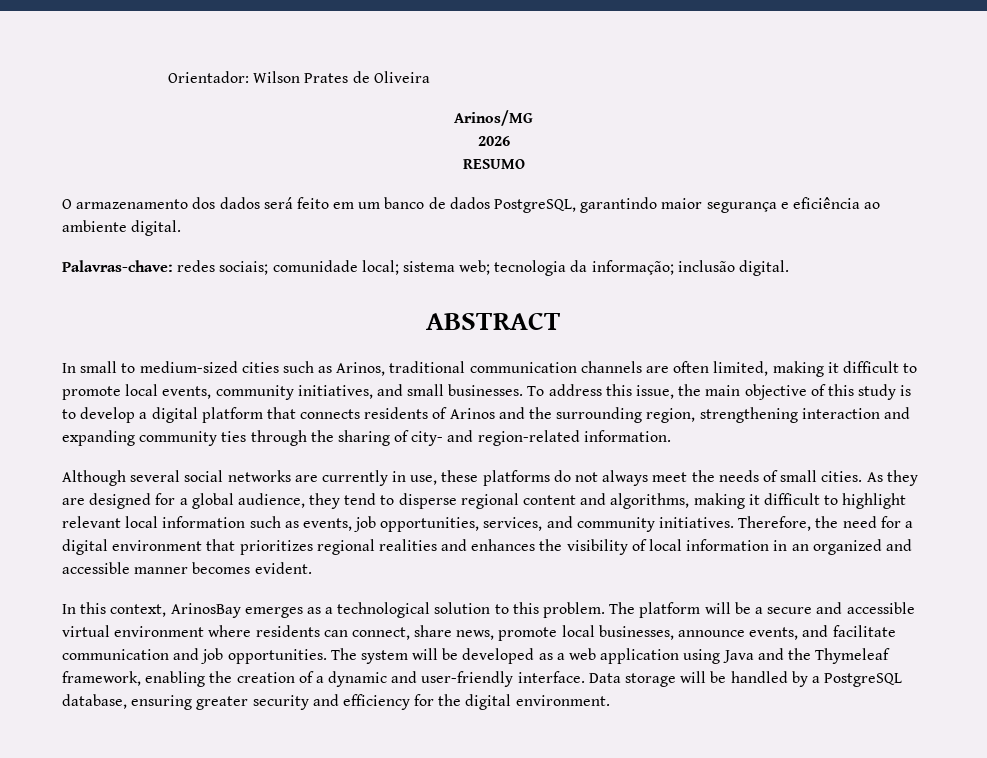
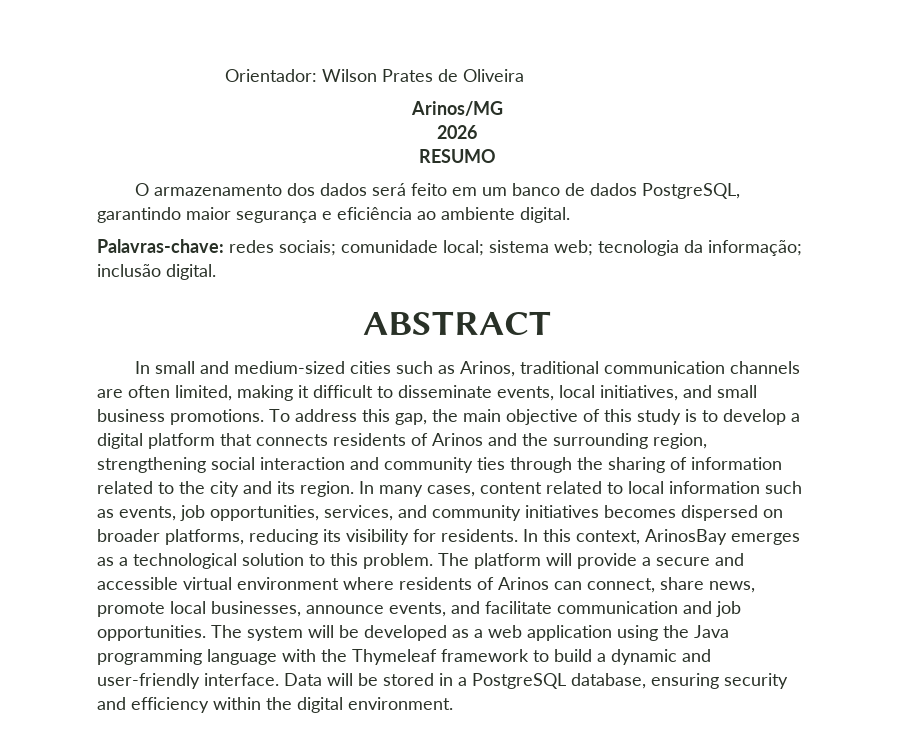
[121,363,136,373] to -> [199,361,229,374] and
[62,384,294,400] promote local events, community -> [398,385,595,401] disseminate events, local
[448,384,524,396] businesses. -> [97,409,264,425] business promotions.
[636,385,675,399] issue, -> [395,413,427,425] gap,
(798, 415) none -> [211,457,255,470] social
[62,430,135,446] expanding -> (379, 463) none
[411,430,671,446] [62,470,918,486] [62,493,907,509] [62,516,121,528] city- and region-related information. // Although several social networks are currently in use, these platforms do not always meet the needs of small cities. As they are designed for a global audience, they tend to disperse regional content and algorithms, making it difficult to highlight relevant -> [691,457,782,470] [97,481,623,497] information related to the city and its region. In many cases, content related to
[659,516,913,531] [62,539,912,555] [62,562,312,574] initiatives. Therefore, the need for a digital environment that prioritizes regional realities and enhances the visibility of local information in an organized and accessible manner becomes evident. // -> [525,505,783,521] [97,529,518,545] initiatives becomes dispersed on broader platforms, reducing its visibility for residents.
[734,602,751,614] be -> [577,553,637,569] provide
(320, 631) none -> [477,577,549,590] of Arinos
[722,648,891,664] [62,671,314,687] Java and the Thymeleaf framework, enabling the creation of -> [663,625,729,638] [97,649,592,665] the Java programming language with the Thymeleaf framework to build
[625,671,808,687] storage will be handled by -> [327,673,453,686] will be stored in
[196,696,249,710] greater -> (719, 681) none
[414,694,435,706] for -> [213,697,261,710] within

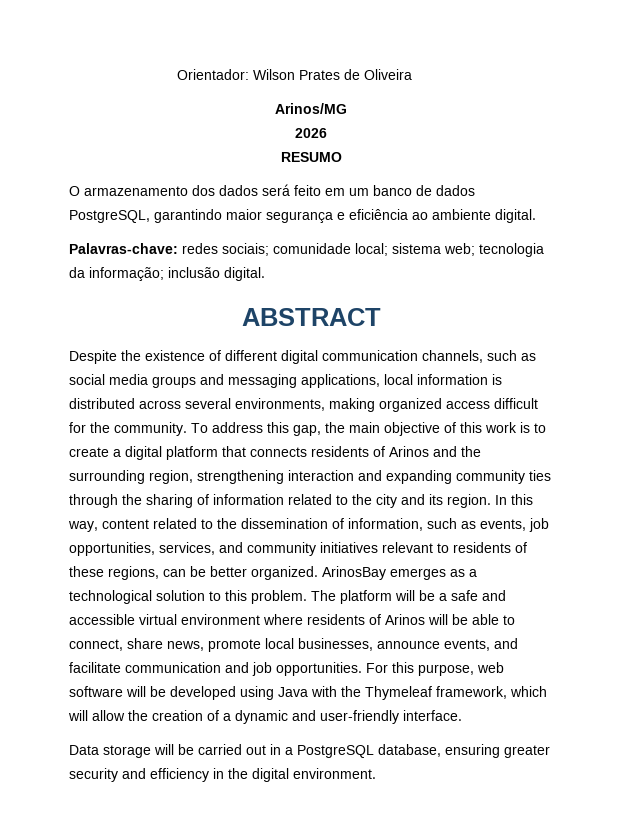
[134,361,800,377] [97,385,757,401] [97,409,264,425] In small and medium-sized cities such as Arinos, traditional communication channels are often limited, making it difficult to disseminate events, local initiatives, and small business promotions. -> [69,350,536,364] [69,374,502,388] [69,398,538,412] [69,422,187,436] Despite the existence of different digital communication channels, such as social media groups and messaging applications, local information is distributed across several environments, making organized access difficult for the community.
[637,409,681,425] study -> [485,422,517,433] work
[723,409,786,425] develop -> [69,447,109,457] create
[211,457,255,470] social -> (284, 477) none
(379, 463) none -> [386,470,452,484] expanding
[379,485,475,497] many cases, -> [511,494,533,505] [68,521,98,532] this way,
[628,481,760,494] local information -> [217,518,423,531] the dissemination of information,
[604,505,783,521] [97,529,640,545] becomes dispersed on broader platforms, reducing its visibility for residents. In this context, -> [382,542,527,553] [69,566,318,580] relevant to residents of these regions, can be better organized.
[577,553,710,569] provide a secure -> [419,590,478,601] be a safe
[554,581,582,590] can -> [428,614,515,625] will be able to
[211,625,729,641] [97,649,592,665] The system will be developed as a web application using the Java programming language with the Thymeleaf framework to build -> [366,662,504,676] [69,686,547,700] [68,710,219,721] For this purpose, web software will be developed using Java with the Thymeleaf framework, which will allow the creation of
[284,673,434,686] Data will be stored -> [69,744,266,758] // Data storage will be carried out
(719, 681) none -> [504,745,550,758] greater
[213,697,261,710] within -> [213,768,224,779] in

